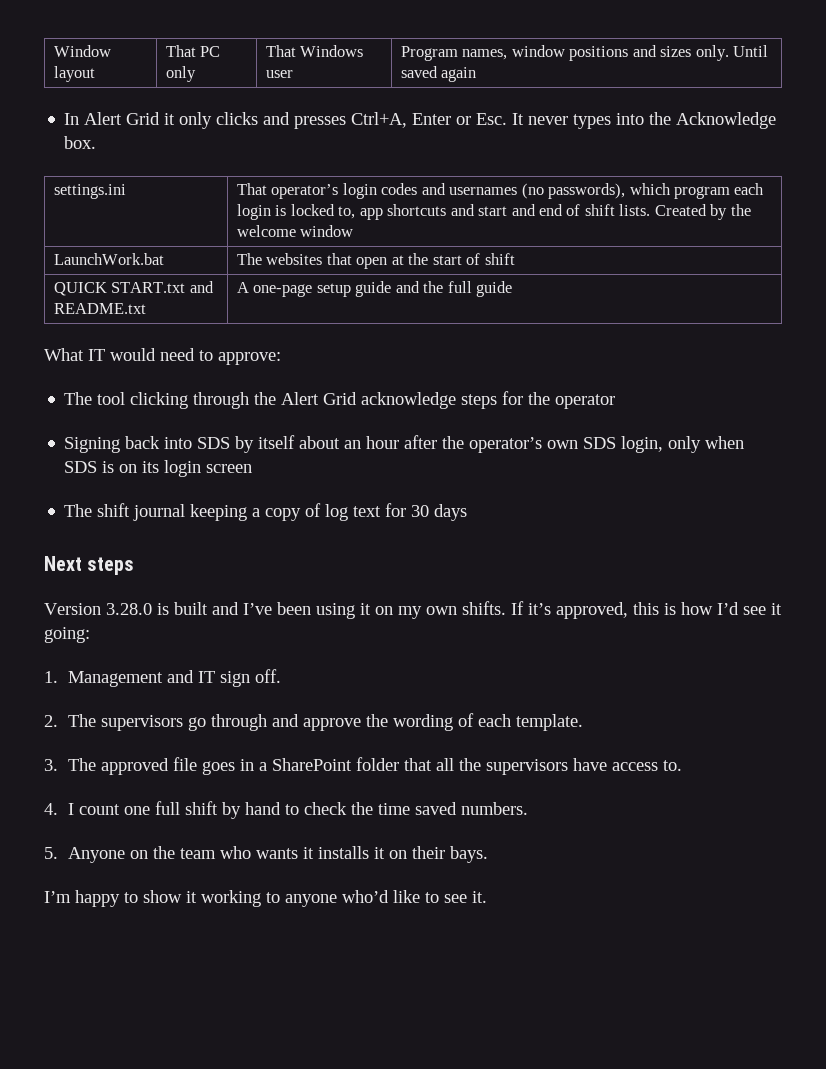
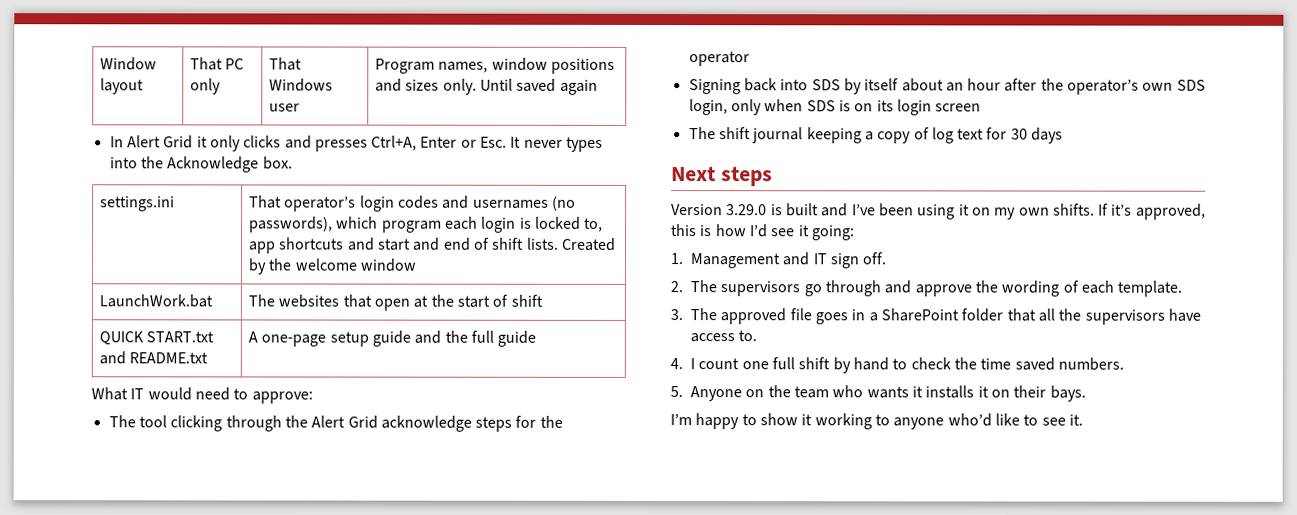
[106,603,152,615] 3.28.0 -> [726,204,768,216] 3.29.0

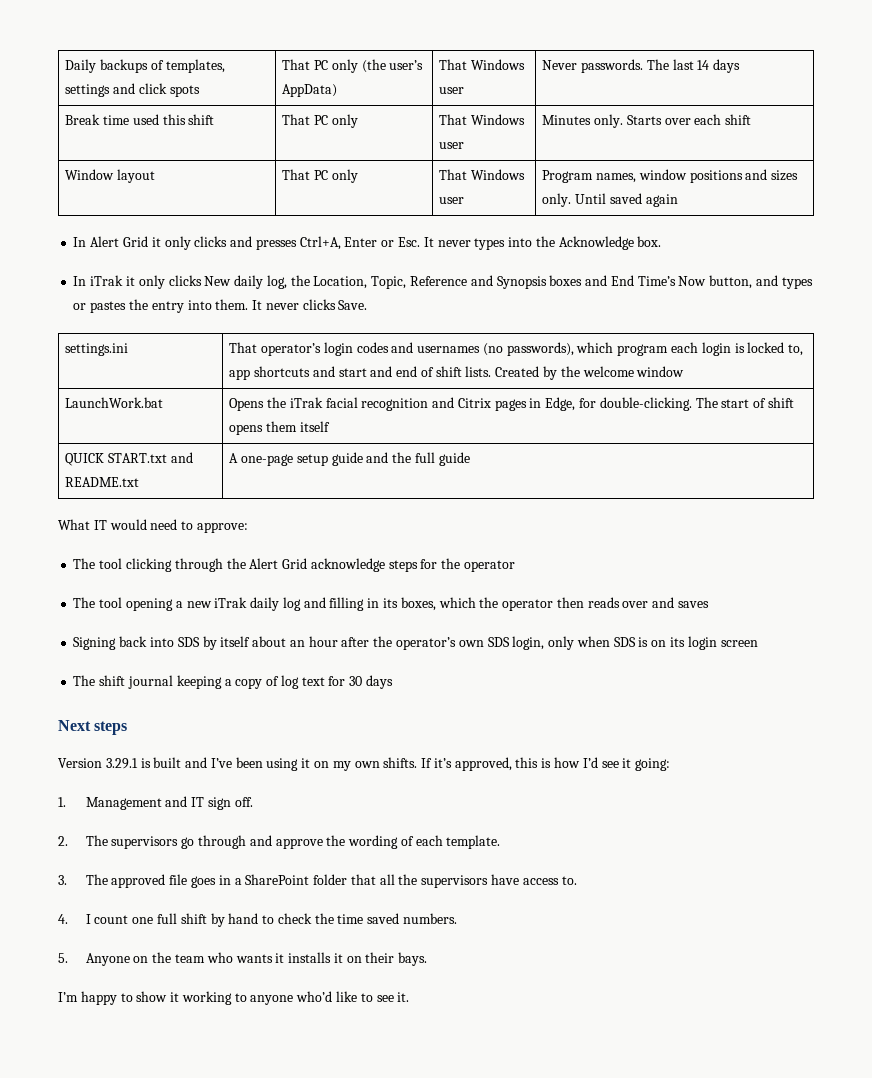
(100, 64) none -> [65,59,225,73] [65,83,200,97] [282,59,424,73] [282,84,338,97] [439,59,525,70] [439,87,465,94] [542,59,741,73] [65,114,215,125] [282,114,358,128] [439,114,525,125] [439,142,465,149] [542,114,752,128] Daily backups of templates, settings and click spots | That PC only (the user’s AppData) | That Windows user | Never passwords. The last 14 days // Break time used this shift | That PC only | That Windows user | Minutes only. Starts over each shift //
(293, 163) none -> [73,275,813,289] [73,299,368,313] // In iTrak it only clicks New daily log, the Location, Topic, Reference and Synopsis boxes and End Time’s Now button, and types or pastes the entry into them. It never clicks Save.
[248,294,454,311] The websites that open at the -> [229,397,718,411] Opens the iTrak facial recognition and Citrix pages in Edge, for double-clicking. The
(543, 300) none -> [229,421,330,435] opens them itself
(750, 59) none -> [73,597,709,611] // The tool opening a new iTrak daily log and filling in its boxes, which the operator then reads over and saves
[726,204,768,216] 3.29.0 -> [105,758,138,769] 3.29.1

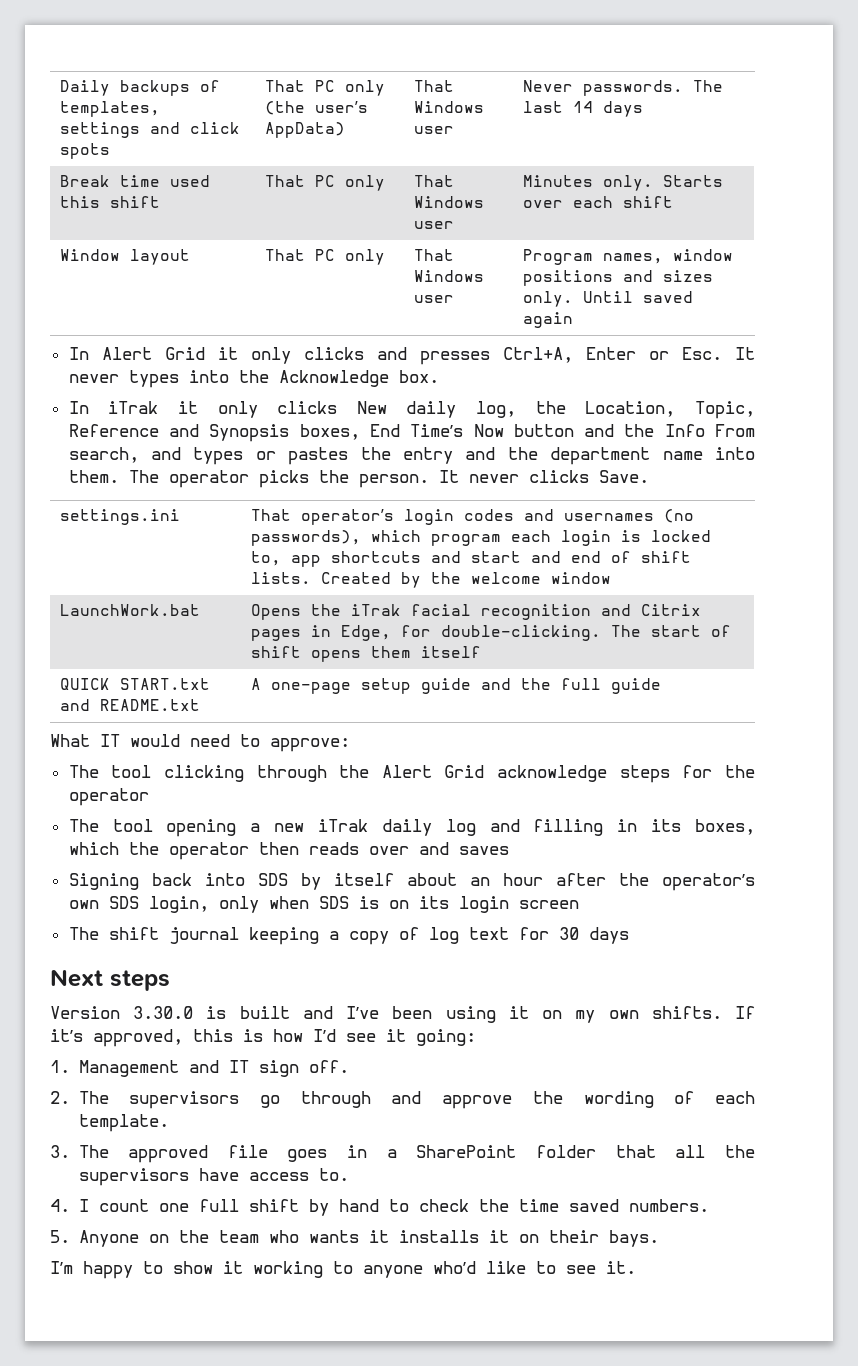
[549,275,608,286] boxes and -> [299,424,360,440] boxes,
[709,275,753,289] button, -> [513,424,755,437] [68,447,139,463] button and the Info From search,
[187,299,249,310] into them. -> [465,447,755,465] [68,470,429,488] and the department name into them. The operator picks the person.
[105,758,138,769] 3.29.1 -> [133,1006,194,1019] 3.30.0

